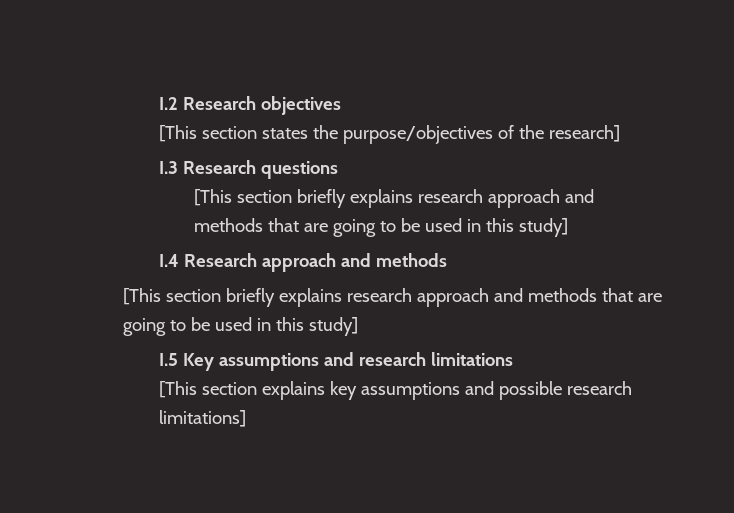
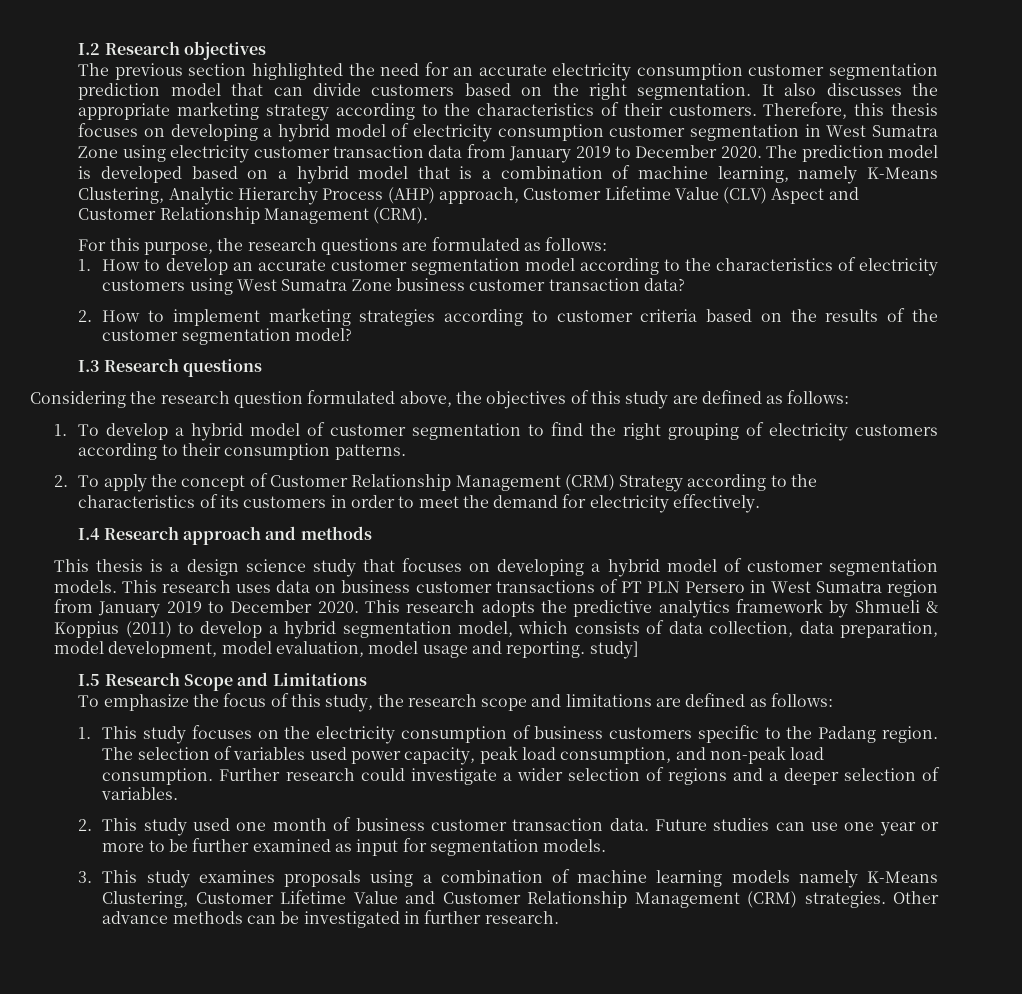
[158,125,620,144] [158,160,338,179] [194,189,595,208] [194,218,569,237] [This section states the purpose/objectives of the research] // I.3 Research questions // [This section briefly explains research approach and methods that are going to be used in this study] -> [78,62,939,81] [78,83,939,100] [78,102,939,121] [78,123,939,142] [78,144,939,163] [78,165,939,184] [78,186,859,205] [78,207,429,224] [78,237,608,255] [78,257,938,276] [102,278,685,295] [78,308,938,326] [102,328,353,345] [78,358,262,377] [30,390,850,409] [54,422,939,441] [78,443,406,460] [54,473,818,492] [78,494,761,513] The previous section highlighted the need for an accurate electricity consumption customer segmentation prediction model that can divide customers based on the right segmentation. It also discusses the appropriate marketing strategy according to the characteristics of their customers. Therefore, this thesis focuses on developing a hybrid model of electricity consumption customer segmentation in West Sumatra Zone using electricity customer transaction data from January 2019 to December 2020. The prediction model is developed based on a hybrid model that is a combination of machine learning, namely K-Means Clustering, Analytic Hierarchy Process (AHP) approach, Customer Lifetime Value (CLV) Aspect and Customer Relationship Management (CRM). // For this purpose, the research questions are formulated as follows: // 1. How to develop an accurate customer segmentation model according to the characteristics of electricity customers using West Sumatra Zone business customer transaction data? // 2. How to implement marketing strategies according to customer criteria based on the results of the customer segmentation model? // I.3 Research questions // Considering the research question formulated above, the objectives of this study are defined as follows: // 1. To develop a hybrid model of customer segmentation to find the right grouping of electricity customers according to their consumption patterns. // 2. To apply the concept of Customer Relationship Management (CRM) Strategy according to the characteristics of its customers in order to meet the demand for electricity effectively.
[123,288,663,307] [123,317,359,336] [158,352,513,371] [158,381,632,400] [158,410,246,427] [This section briefly explains research approach and methods that are going to be used in this study] // I.5 Key assumptions and research limitations // [This section explains key assumptions and possible research limitations] -> [54,558,939,577] [54,579,939,597] [54,599,938,618] [54,620,939,639] [54,641,639,659] [78,672,367,691] [78,693,834,712] [78,725,938,744] [102,746,825,765] [102,767,940,785] [101,787,179,800] [78,817,940,836] [102,838,607,856] [78,869,938,888] [102,890,940,908] [102,910,559,928] This thesis is a design science study that focuses on developing a hybrid model of customer segmentation models. This research uses data on business customer transactions of PT PLN Persero in West Sumatra region from January 2019 to December 2020. This research adopts the predictive analytics framework by Shmueli & Koppius (2011) to develop a hybrid segmentation model, which consists of data collection, data preparation, model development, model evaluation, model usage and reporting. study] // I.5 Research Scope and Limitations // To emphasize the focus of this study, the research scope and limitations are defined as follows: // 1. This study focuses on the electricity consumption of business customers specific to the Padang region. The selection of variables used power capacity, peak load consumption, and non-peak load consumption. Further research could investigate a wider selection of regions and a deeper selection of variables. // 2. This study used one month of business customer transaction data. Future studies can use one year or more to be further examined as input for segmentation models. // 3. This study examines proposals using a combination of machine learning models namely K-Means Clustering, Customer Lifetime Value and Customer Relationship Management (CRM) strategies. Other advance methods can be investigated in further research.

